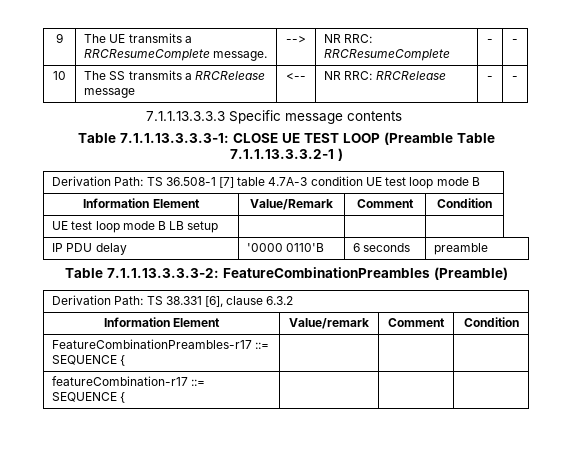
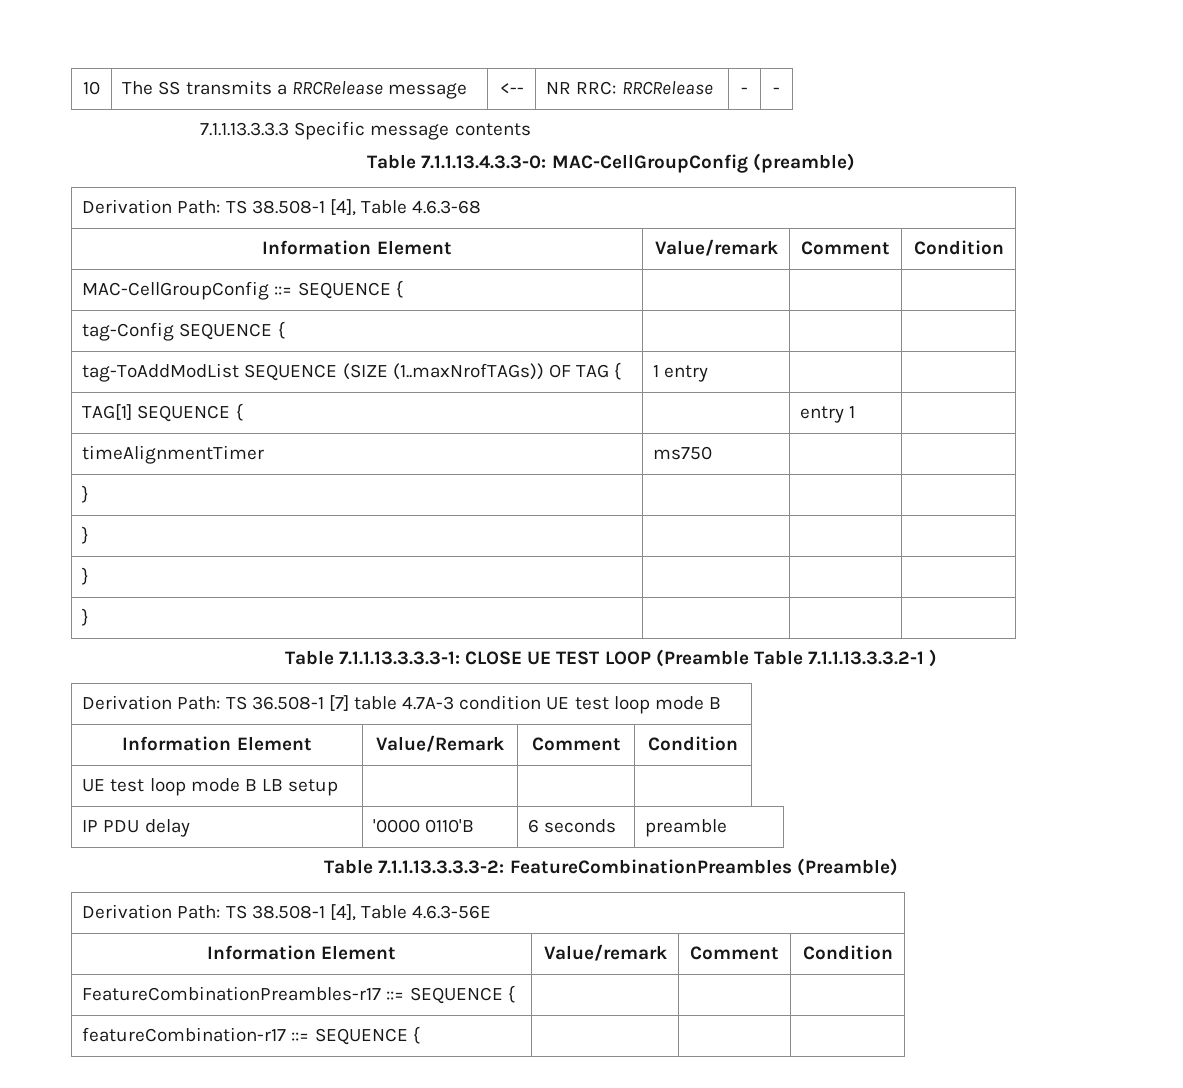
[56,33,63,43] [84,33,192,43] [84,49,268,61] [286,36,306,43] [324,34,373,43] [324,49,451,61] [487,39,493,43] [512,39,518,43] 9 | The UE transmits a RRCResumeComplete message. | --> | NR RRC: RRCResumeComplete | - | - // -> (83, 88) none
(403, 116) none -> [367,153,855,173] [82,199,482,216] [262,240,452,255] [654,239,778,256] [801,241,890,255] [913,240,1004,255] [82,280,403,300] [82,321,285,341] [82,362,622,382] [653,365,709,382] [82,403,243,422] [800,406,856,423] [82,445,265,464] [653,446,713,460] [82,485,90,503] [82,526,90,544] [82,567,90,585] [82,608,90,626] // Table 7.1.1.13.4.3.3-0: MAC-CellGroupConfig (preamble) // Derivation Path: TS 38.508-1 [4], Table 4.6.3-68 // Information Element | Value/remark | Comment | Condition // MAC-CellGroupConfig ::= SEQUENCE { | | | // tag-Config SEQUENCE { | | | // tag-ToAddModList SEQUENCE (SIZE (1..maxNrofTAGs)) OF TAG { | 1 entry | | // TAG[1] SEQUENCE { | | entry 1 | // timeAlignmentTimer | ms750 | | // } | | | // } | | | // } | | | // } | | |
[165,296,294,307] 38.331 [6], clause 6.3.2 -> [251,904,492,921] 38.508-1 [4], Table 4.6.3-56E

